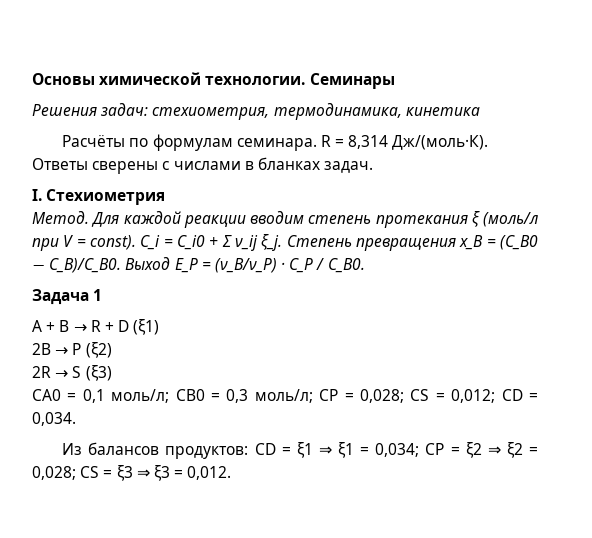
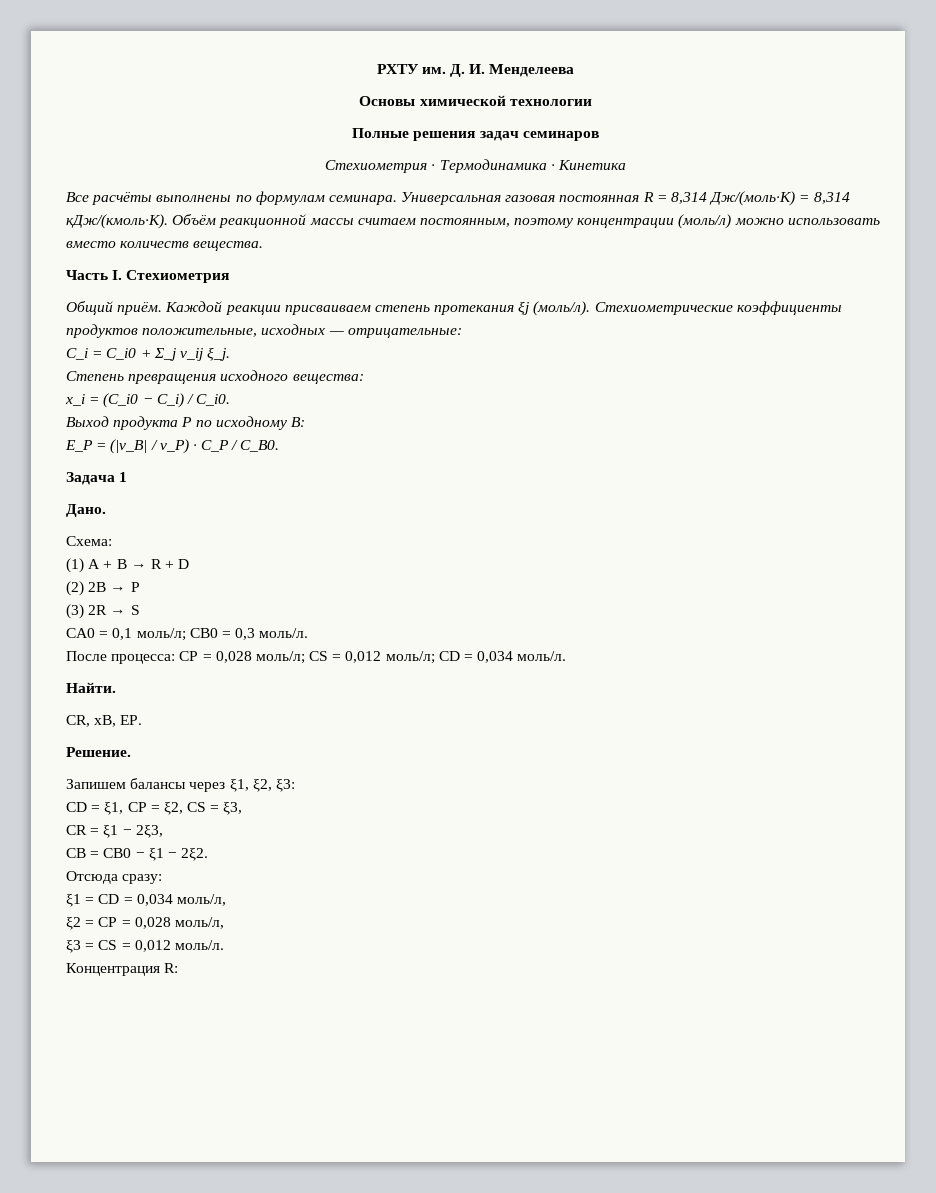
[32,72,395,89] [32,103,480,120] [62,134,489,151] [32,157,374,174] [32,189,166,205] [32,211,538,228] [32,235,136,251] Основы химической технологии. Семинары // Решения задач: стехиометрия, термодинамика, кинетика // Расчёты по формулам семинара. R = 8,314 Дж/(моль·К). Ответы сверены с числами в бланках задач. // I. Стехиометрия // Метод. Для каждой реакции вводим степень протекания ξ (моль/л при V = const). -> [376,64,575,77] [359,95,592,106] [352,128,599,141] [325,159,626,173] [66,191,850,206] [66,214,880,229] [66,241,264,251] [66,270,230,283] [66,301,842,316] [66,324,462,338] РХТУ им. Д. И. Менделеева // Основы химической технологии // Полные решения задач семинаров // Стехиометрия · Термодинамика · Кинетика // Все расчёты выполнены по формулам семинара. Универсальная газовая постоянная R = 8,314 Дж/(моль·К) = 8,314 кДж/(кмоль·К). Объём реакционной массы считаем постоянным, поэтому концентрации (моль/л) можно использовать вместо количеств вещества. // Часть I. Стехиометрия // Общий приём. Каждой реакции присваиваем степень протекания ξj (моль/л). Стехиометрические коэффициенты продуктов положительные, исходных — отрицательные: //
[221,235,232,247] Σ -> [153,348,176,361] Σ_j
(283, 242) none -> (231, 354) //
[459,235,538,250] [32,257,277,273] x_B = (C_B0 − C_B)/C_B0. Выход E_P = (ν_B/ν_P) -> [220,370,364,384] [65,393,231,408] [66,416,305,430] [65,439,189,454] исходного вещества: // x_i = (C_i0 − C_i) / C_i0. // Выход продукта P по исходному B: // E_P = (|ν_B| / ν_P)
(103, 295) none -> [66,504,106,517] [66,536,112,546] [66,558,84,573] Дано. // Схема: // (1)
[133,319,160,335] (ξ1) // -> [66,581,84,596] // (2)
[85,342,112,358] (ξ2) // -> [66,604,84,619] // (3)
[85,365,112,381] (ξ3) -> (140, 610) none
[254,389,538,403] [32,412,76,426] [62,442,539,459] [32,465,232,481] моль/л; CP = 0,028; CS = 0,012; CD = 0,034. // Из балансов продуктов: CD = ξ1 ⇒ ξ1 = 0,034; CP = ξ2 ⇒ ξ2 = 0,028; CS = ξ3 ⇒ ξ3 = 0,012. -> [259,628,309,638] [66,651,567,664] [66,682,116,693] [66,715,143,727] [66,747,131,757] [66,778,295,792] [66,802,243,815] [66,825,163,838] [66,848,209,861] [66,871,163,884] [66,894,226,907] [66,917,224,930] [66,940,224,953] [66,963,179,976] моль/л. // После процесса: CP = 0,028 моль/л; CS = 0,012 моль/л; CD = 0,034 моль/л. // Найти. // CR, xB, EP. // Решение. // Запишем балансы через ξ1, ξ2, ξ3: // CD = ξ1, CP = ξ2, CS = ξ3, // CR = ξ1 − 2ξ3, // CB = CB0 − ξ1 − 2ξ2. // Отсюда сразу: // ξ1 = CD = 0,034 моль/л, // ξ2 = CP = 0,028 моль/л, // ξ3 = CS = 0,012 моль/л. // Концентрация R:

